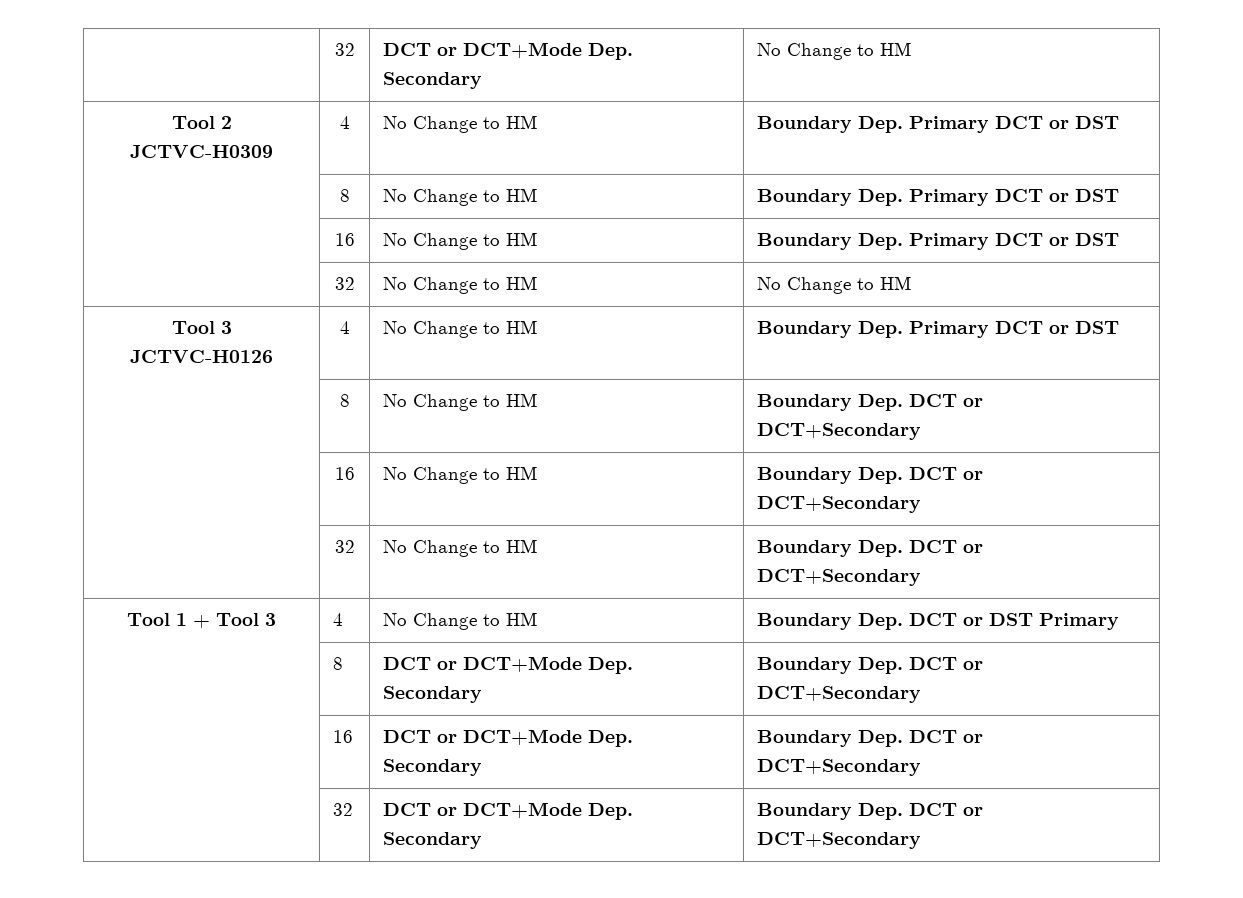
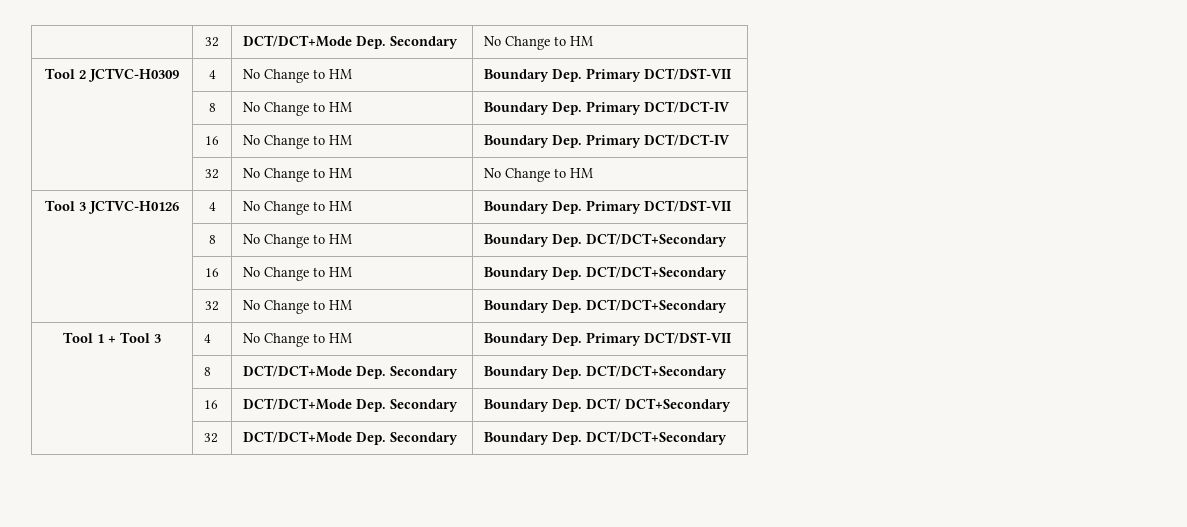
[334,43,355,56] [383,42,583,58] | 32 | DCT or DCT+Mode -> [205,37,219,47] [242,35,352,47] | 32 | DCT/DCT+Mode
[995,116,1120,129] DCT or DST -> [643,68,732,80] DCT/DST-VII
[995,189,1120,202] DCT or DST -> [643,101,730,113] DCT/DCT-IV
[995,233,1120,246] DCT or DST -> [643,134,730,146] DCT/DCT-IV
[995,321,1120,334] [339,394,350,407] [383,393,538,411] [757,394,984,411] [757,423,922,440] [334,467,355,480] [383,466,538,484] [757,467,984,484] [757,496,922,513] DCT or DST // | 8 | No Change to HM | Boundary Dep. DCT or DCT+Secondary // | 16 | No Change to HM | Boundary Dep. DCT or DCT+Secondary -> [643,200,732,212] [208,235,216,244] [242,234,352,248] [483,233,727,247] [205,268,219,277] [242,267,352,281] [483,266,727,280] DCT/DST-VII // | 8 | No Change to HM | Boundary Dep. DCT/DCT+Secondary // | 16 | No Change to HM | Boundary Dep. DCT/DCT+Secondary
[909,540,984,553] [757,569,922,586] DCT or DCT+Secondary -> [585,299,727,313] DCT/DCT+Secondary
[909,613,1120,630] [333,657,344,670] [383,656,634,674] [383,686,483,703] [757,657,984,674] [757,686,922,703] [333,730,354,743] [383,729,634,747] [383,759,483,776] [757,730,984,747] [757,759,922,776] [333,803,354,816] [383,802,634,820] [383,832,483,849] [757,803,984,820] [757,832,922,849] DCT or DST Primary // | 8 | DCT or DCT+Mode Dep. Secondary | Boundary Dep. DCT or DCT+Secondary // | 16 | DCT or DCT+Mode Dep. Secondary | Boundary Dep. DCT or DCT+Secondary // | 32 | DCT or DCT+Mode Dep. Secondary | Boundary Dep. DCT or DCT+Secondary -> [585,332,732,346] [203,367,211,376] [242,365,458,379] [483,365,727,379] [203,400,218,409] [242,398,458,412] [483,398,731,412] [203,433,218,443] [242,431,458,445] [483,431,727,445] Primary DCT/DST-VII // | 8 | DCT/DCT+Mode Dep. Secondary | Boundary Dep. DCT/DCT+Secondary // | 16 | DCT/DCT+Mode Dep. Secondary | Boundary Dep. DCT/ DCT+Secondary // | 32 | DCT/DCT+Mode Dep. Secondary | Boundary Dep. DCT/DCT+Secondary

